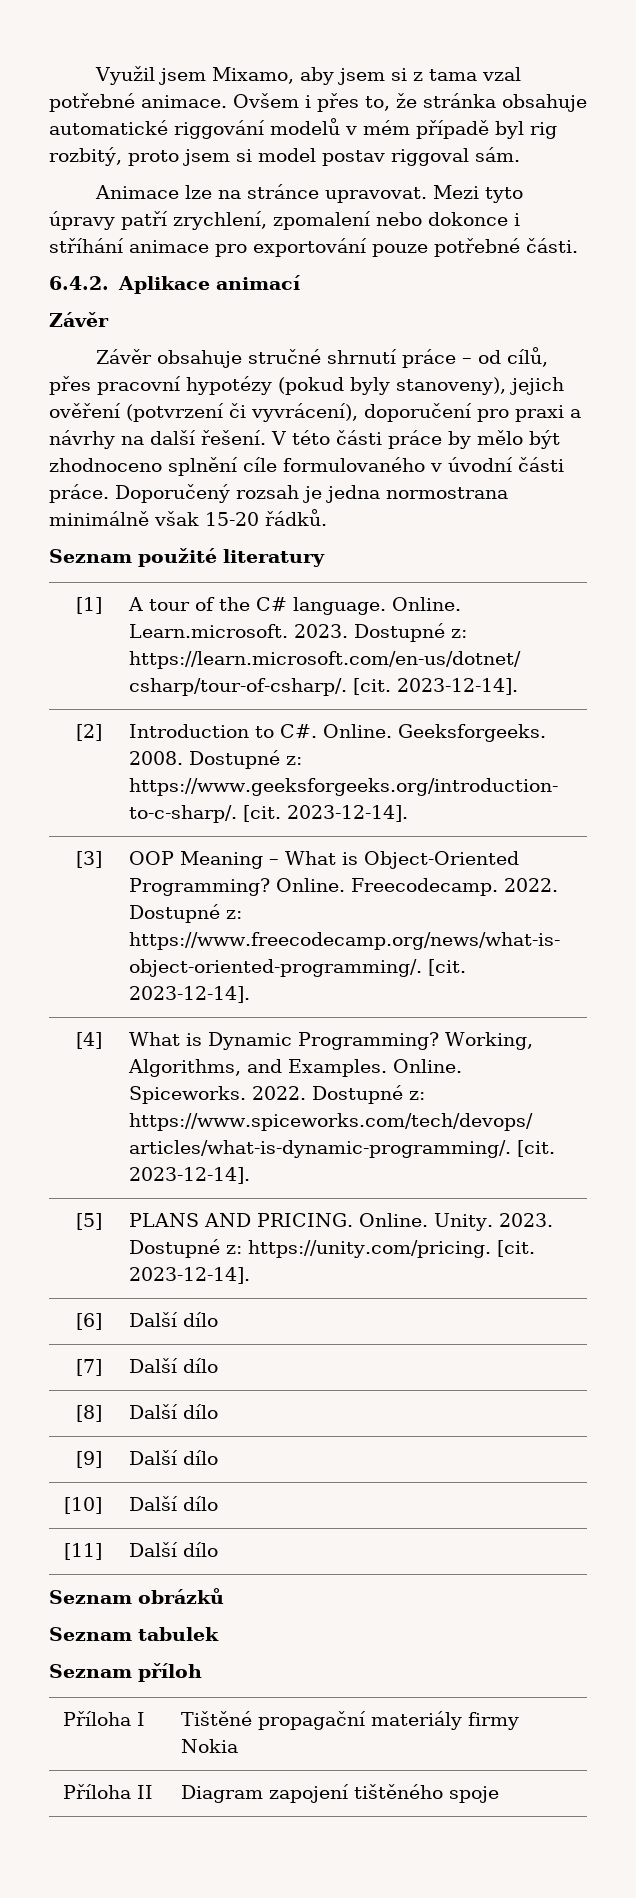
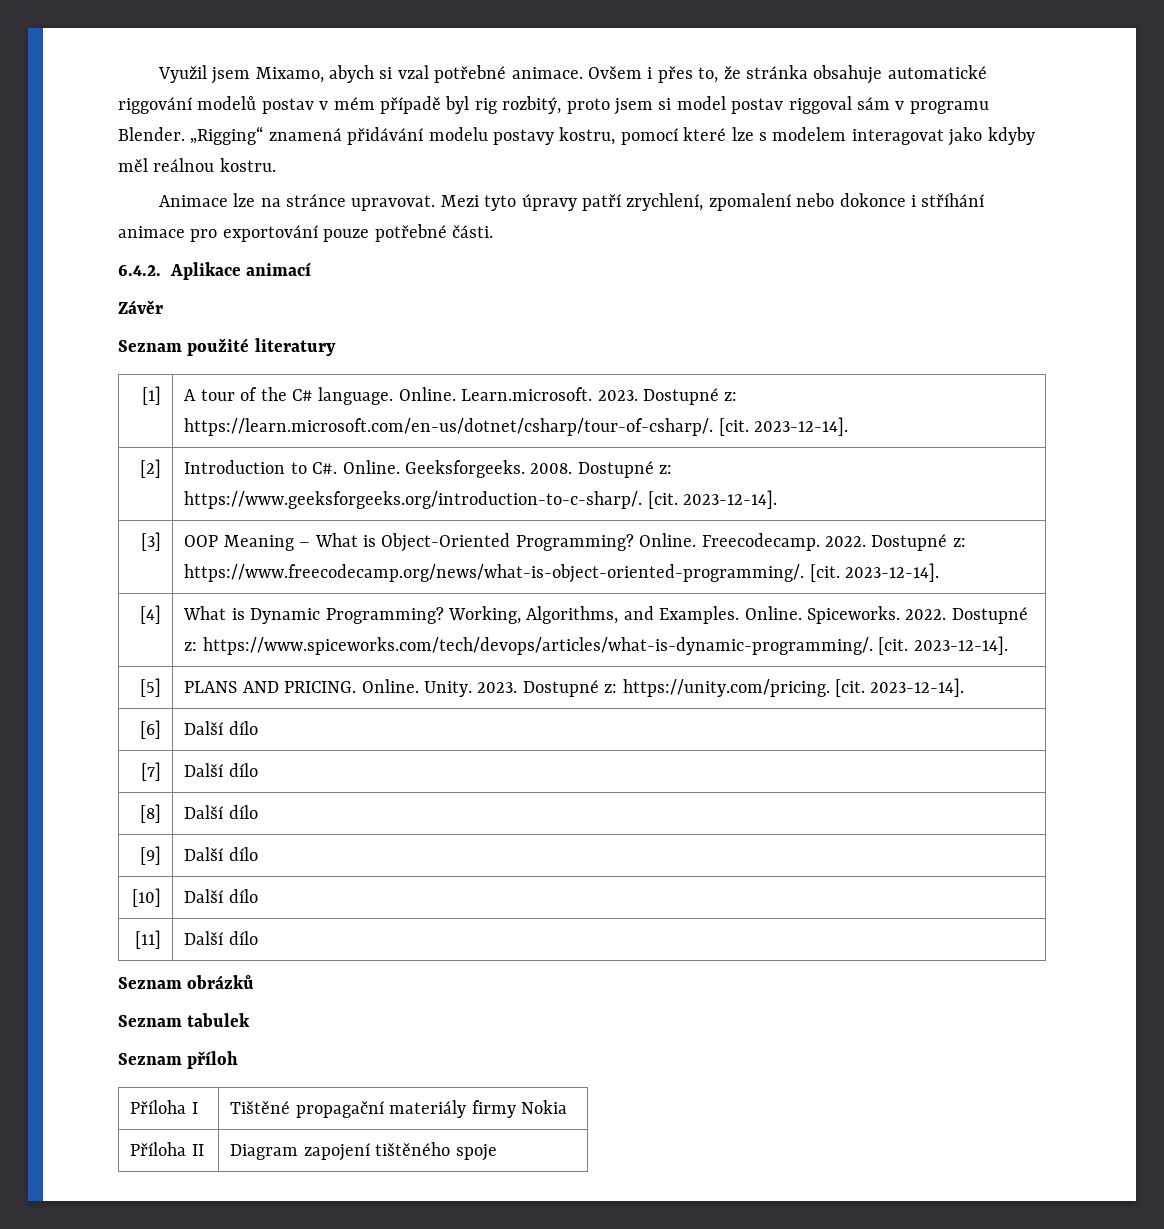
[299,67,477,85] aby jsem si z tama -> [328,65,393,83] abych si
(340, 126) none -> [261,98,314,114] postav
[474,147,520,162] sám. -> [856,97,989,114] [118,126,1035,146] [118,158,276,172] sám v programu Blender. „Rigging“ znamená přidávání modelu postavy kostru, pomocí které lze s modelem interagovat jako kdyby měl reálnou kostru.
[95,347,548,368] [49,376,564,395] [49,403,581,422] [49,430,560,449] [49,457,564,476] [49,484,508,503] [49,509,327,526] // Závěr obsahuje stručné shrnutí práce – od cílů, přes pracovní hypotézy (pokud byly stanoveny), jejich ověření (potvrzení či vyvrácení), doporučení pro praxi a návrhy na další řešení. V této části práce by mělo být zhodnoceno splnění cíle formulovaného v úvodní části práce. Doporučený rozsah je jedna normostrana minimálně však 15-20 řádků. -> (163, 307) none

